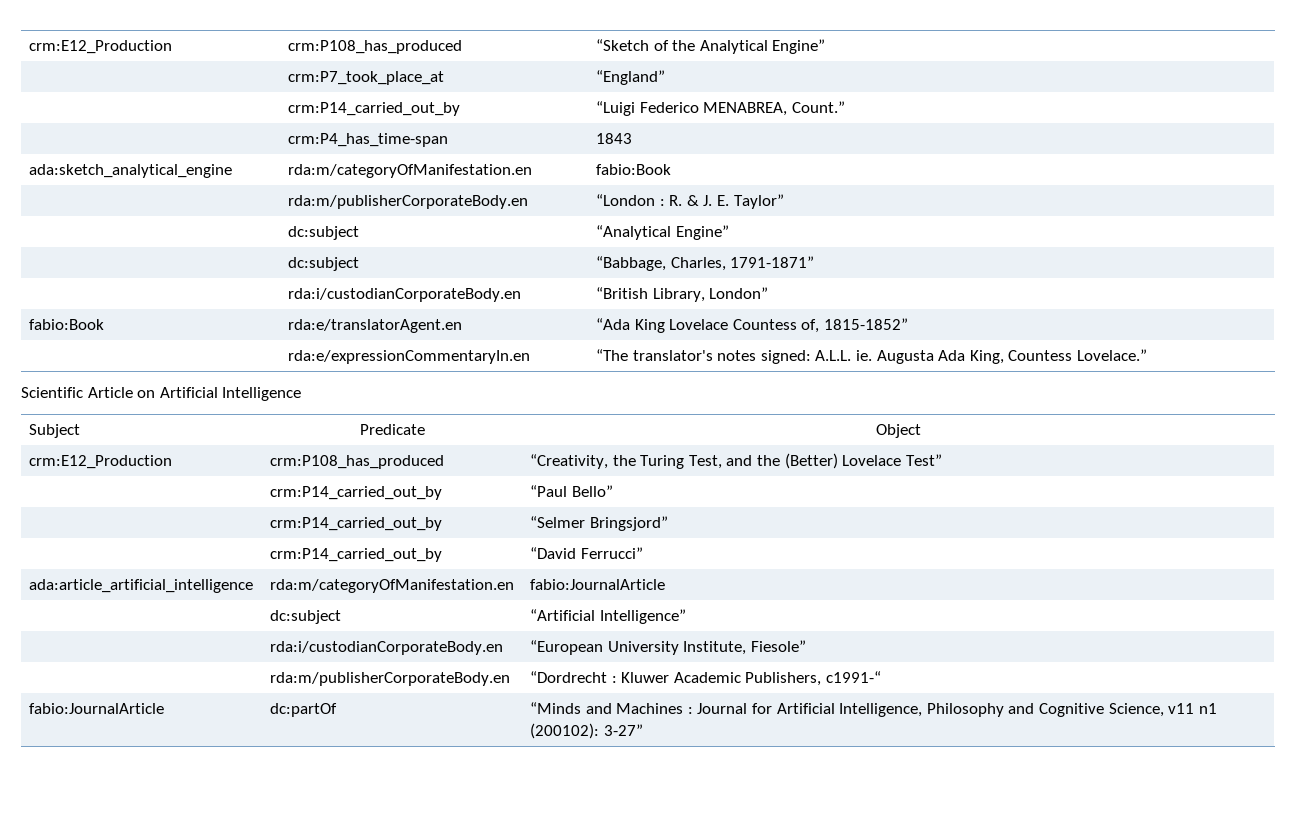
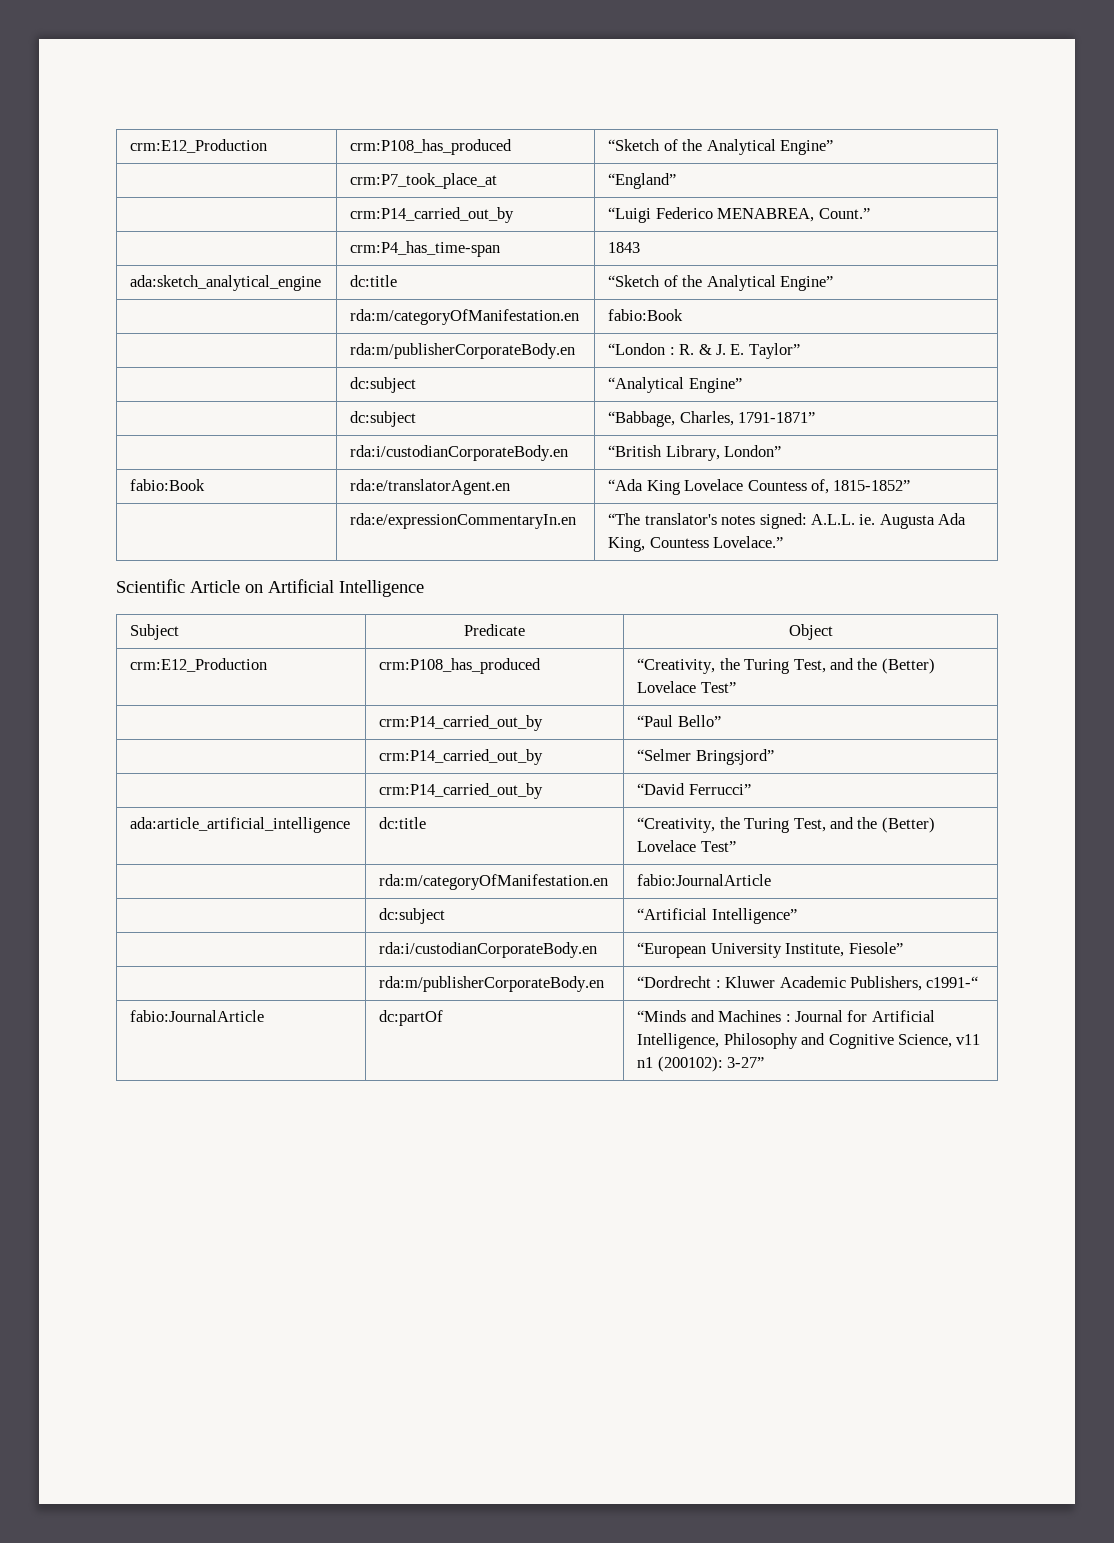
(233, 171) none -> [350,275,398,287] [608,275,834,291] | dc:title | “Sketch of the Analytical Engine” //
(254, 586) none -> [379,817,427,829] [637,817,935,833] [637,840,736,852] | dc:title | “Creativity, the Turing Test, and the (Better) Lovelace Test” //

